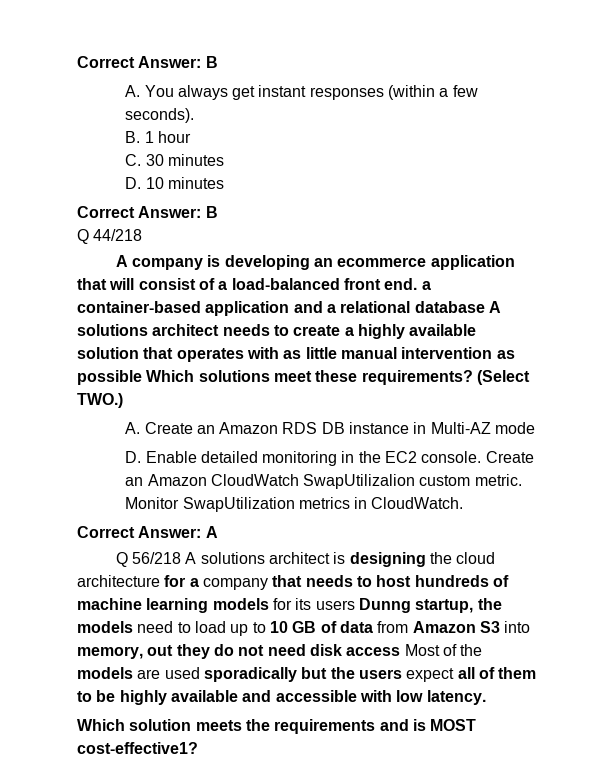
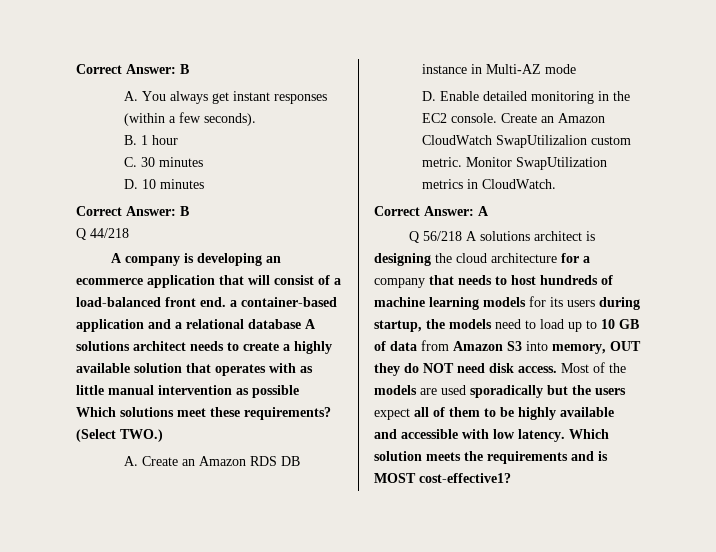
[358,598,411,613] Dunng -> [599,297,640,310] during
[147,645,174,656] out -> [610,341,641,351] OUT
[238,645,265,656] not -> [423,363,454,373] NOT
[346,647,401,656] access -> [518,366,557,373] access.
(486, 697) // -> (565, 435) none

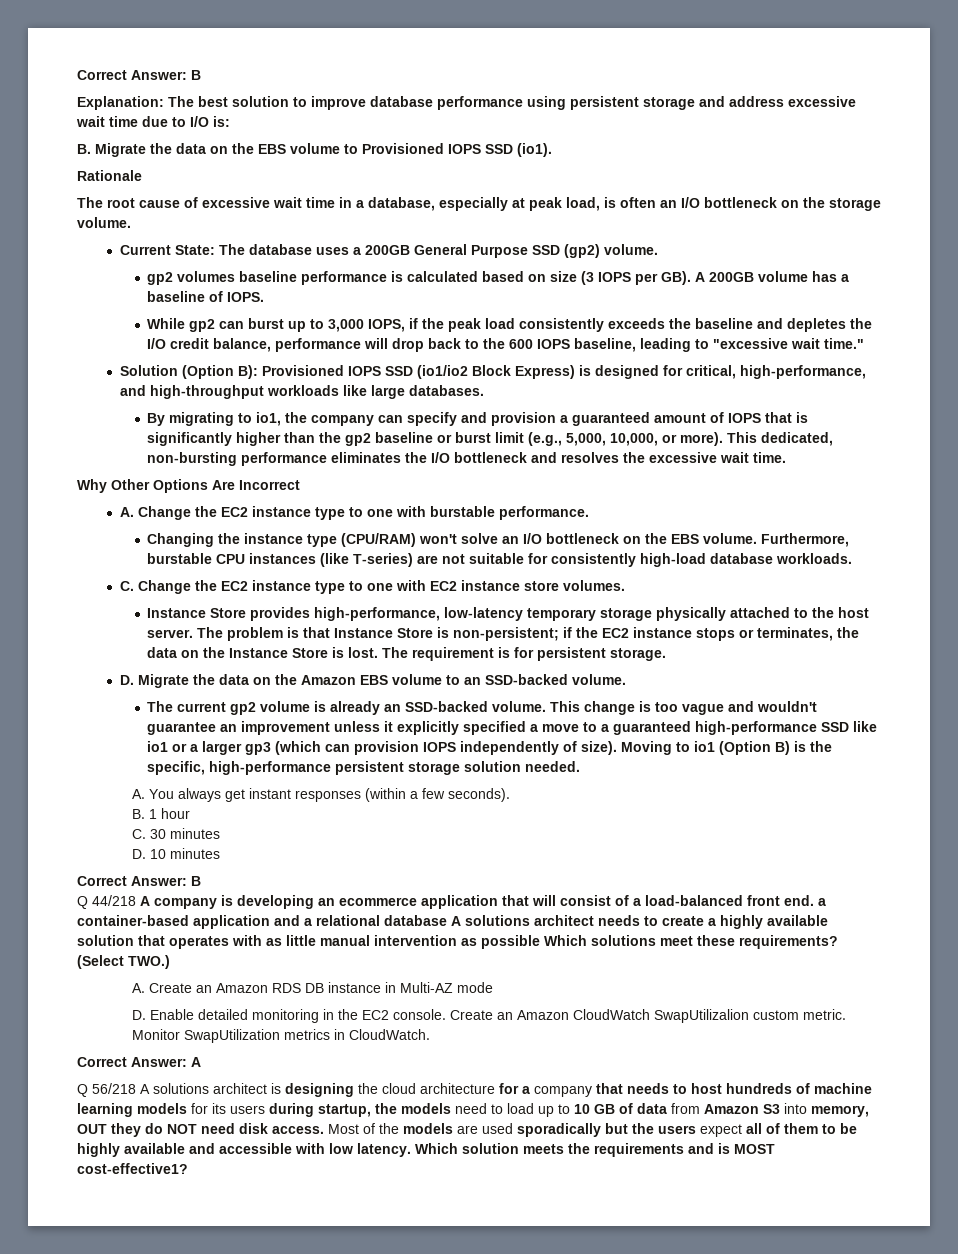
[76,64,189,74] Correct Answer: B -> [77,70,201,80] [77,96,856,110] [76,116,230,127] [77,143,552,157] [77,170,142,181] [77,197,881,211] [77,217,131,228] [119,244,658,258] [147,271,850,285] [147,291,265,302] [147,318,873,332] [147,338,865,352] [119,365,866,379] [119,385,484,399] [147,412,809,426] [147,432,834,446] [147,452,787,466] [77,479,300,493] [119,506,589,520] [147,533,850,547] [147,553,853,567] [119,580,625,594] [147,607,870,621] [147,627,860,641] [147,647,667,661] [119,674,626,688] [147,701,818,715] [147,721,878,735] [147,741,833,755] [147,761,581,775] Correct Answer: B // Explanation: The best solution to improve database performance using persistent storage and address excessive wait time due to I/O is: // B. Migrate the data on the EBS volume to Provisioned IOPS SSD (io1). // Rationale // The root cause of excessive wait time in a database, especially at peak load, is often an I/O bottleneck on the storage volume. // Current State: The database uses a 200GB General Purpose SSD (gp2) volume. // gp2 volumes baseline performance is calculated based on size (3 IOPS per GB). A 200GB volume has a baseline of IOPS. // While gp2 can burst up to 3,000 IOPS, if the peak load consistently exceeds the baseline and depletes the I/O credit balance, performance will drop back to the 600 IOPS baseline, leading to "excessive wait time." // Solution (Option B): Provisioned IOPS SSD (io1/io2 Block Express) is designed for critical, high-performance, and high-throughput workloads like large databases. // By migrating to io1, the company can specify and provision a guaranteed amount of IOPS that is significantly higher than the gp2 baseline or burst limit (e.g., 5,000, 10,000, or more). This dedicated, non-bursting performance eliminates the I/O bottleneck and resolves the excessive wait time. // Why Other Options Are Incorrect // A. Change the EC2 instance type to one with burstable performance. // Changing the instance type (CPU/RAM) won't solve an I/O bottleneck on the EBS volume. Furthermore, burstable CPU instances (like T-series) are not suitable for consistently high-load database workloads. // C. Change the EC2 instance type to one with EC2 instance store volumes. // Instance Store provides high-performance, low-latency temporary storage physically attached to the host server. The problem is that Instance Store is non-persistent; if the EC2 instance stops or terminates, the data on the Instance Store is lost. The requirement is for persistent storage. // D. Migrate the data on the Amazon EBS volume to an SSD-backed volume. // The current gp2 volume is already an SSD-backed volume. This change is too vague and wouldn't guarantee an improvement unless it explicitly specified a move to a guaranteed high-performance SSD like io1 or a larger gp3 (which can provision IOPS independently of size). Moving to io1 (Option B) is the specific, high-performance persistent storage solution needed.
(129, 233) // -> (136, 900) none

